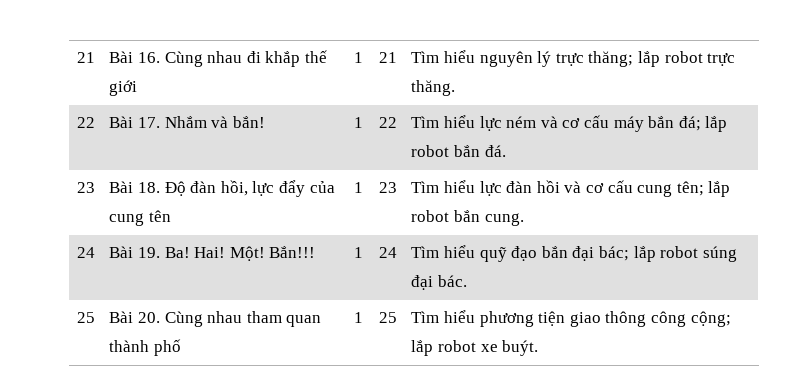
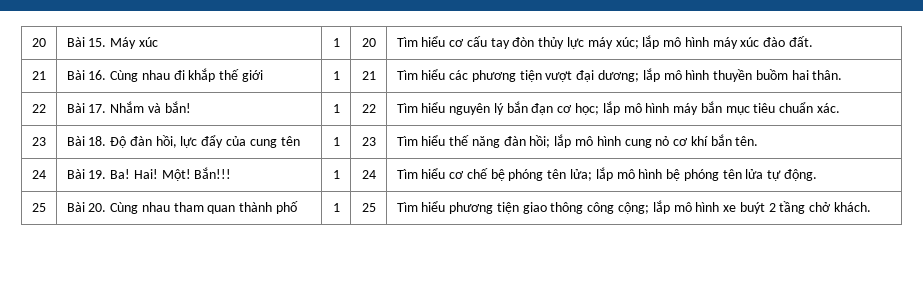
(77, 57) none -> [32,38,46,47] [66,37,158,49] [332,38,340,47] [361,38,376,47] [396,35,813,49] 20 | Bài 15. Máy xúc | 1 | 20 | Tìm hiểu cơ cấu tay đòn thủy lực máy xúc; lắp mô hình máy xúc đào đất. //
[479,51,736,67] [411,80,456,96] nguyên lý trực thăng; lắp robot trực thăng. -> [449,68,843,82] các phương tiện vượt đại dương; lắp mô hình thuyền buồm hai thân.
[479,115,728,132] [411,145,506,157] lực ném và cơ cấu máy bắn đá; lắp robot bắn đá. -> [449,101,840,115] nguyên lý bắn đạn cơ học; lắp mô hình máy bắn mục tiêu chuẩn xác.
[479,180,731,197] [411,210,524,226] lực đàn hồi và cơ cấu cung tên; lắp robot bắn cung. -> [449,134,759,148] thế năng đàn hồi; lắp mô hình cung nỏ cơ khí bắn tên.
[479,246,737,262] [411,275,468,290] quỹ đạo bắn đại bác; lắp robot súng đại bác. -> [449,167,817,181] cơ chế bệ phóng tên lửa; lắp mô hình bệ phóng tên lửa tự động.
[438,340,539,356] robot xe buýt. -> [673,201,871,214] mô hình xe buýt 2 tầng chở khách.

